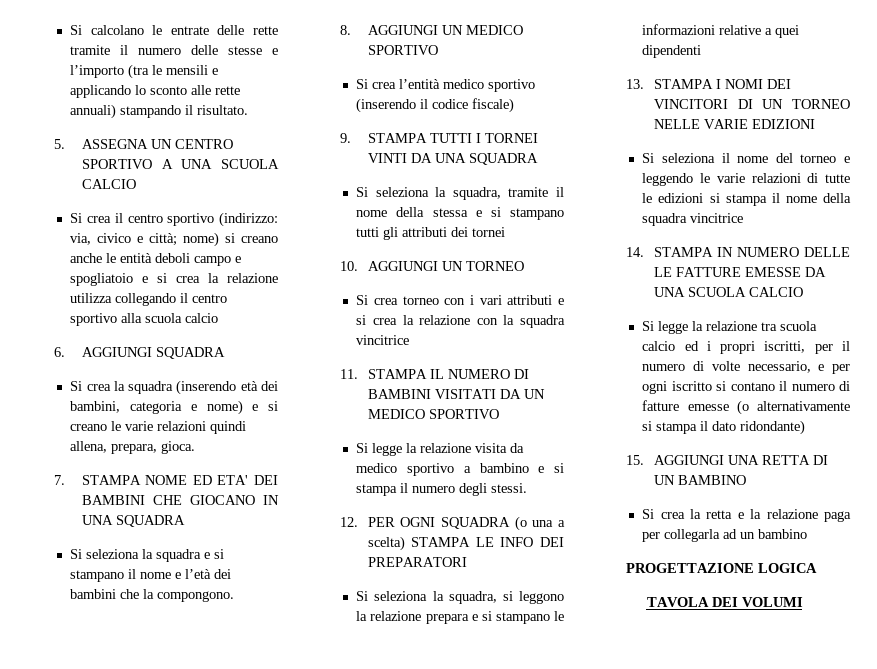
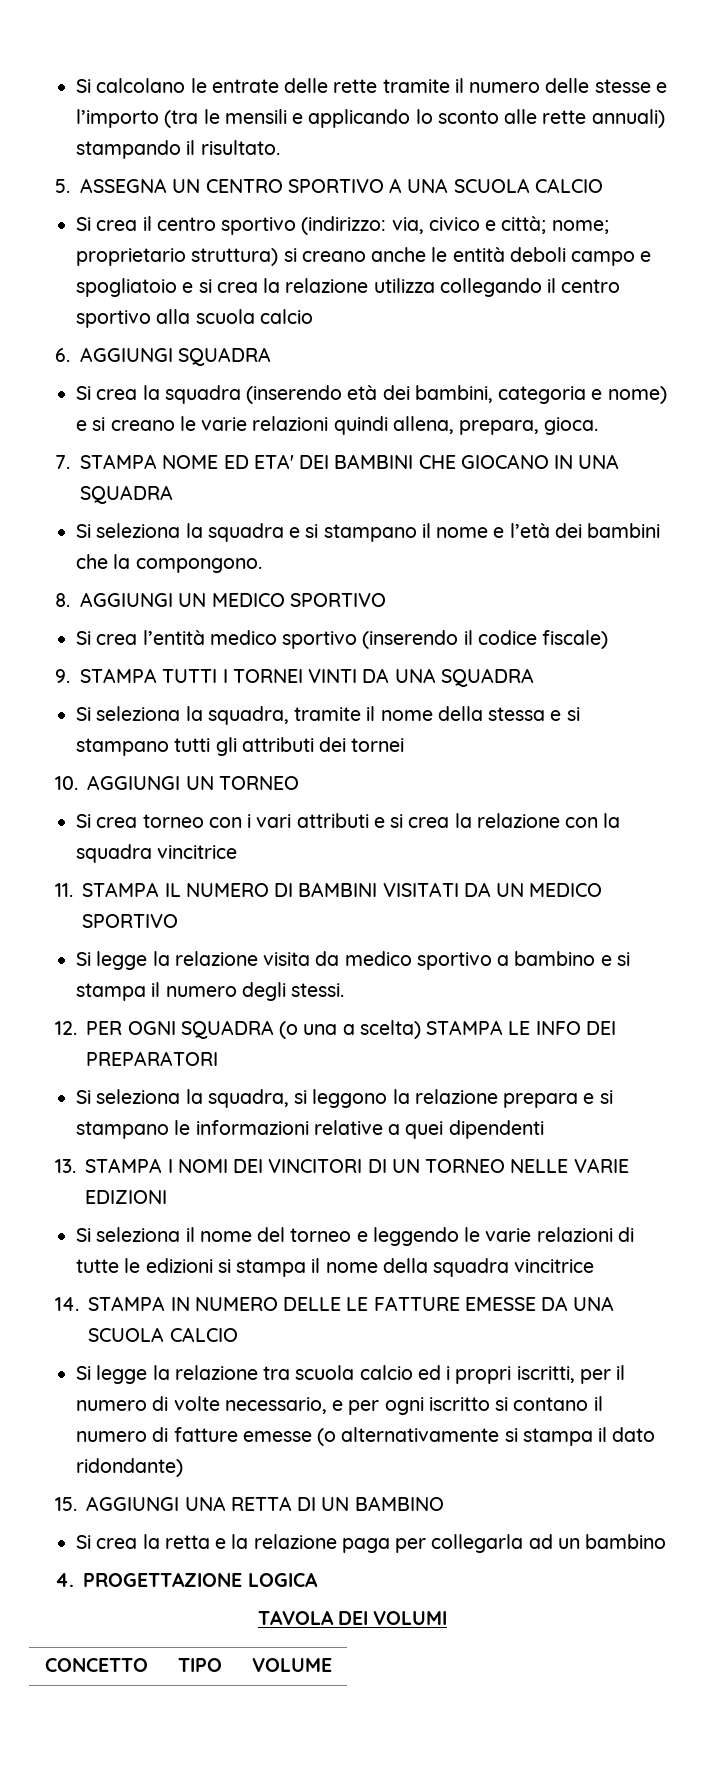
[183,232,220,247] nome) -> [551,220,609,234] [75,248,279,266] nome; proprietario struttura)
(808, 534) none -> [54,1573,74,1587] 4.
(803, 602) none -> [44,1658,148,1672] [177,1658,222,1672] [251,1658,332,1672] // CONCETTO | TIPO | VOLUME

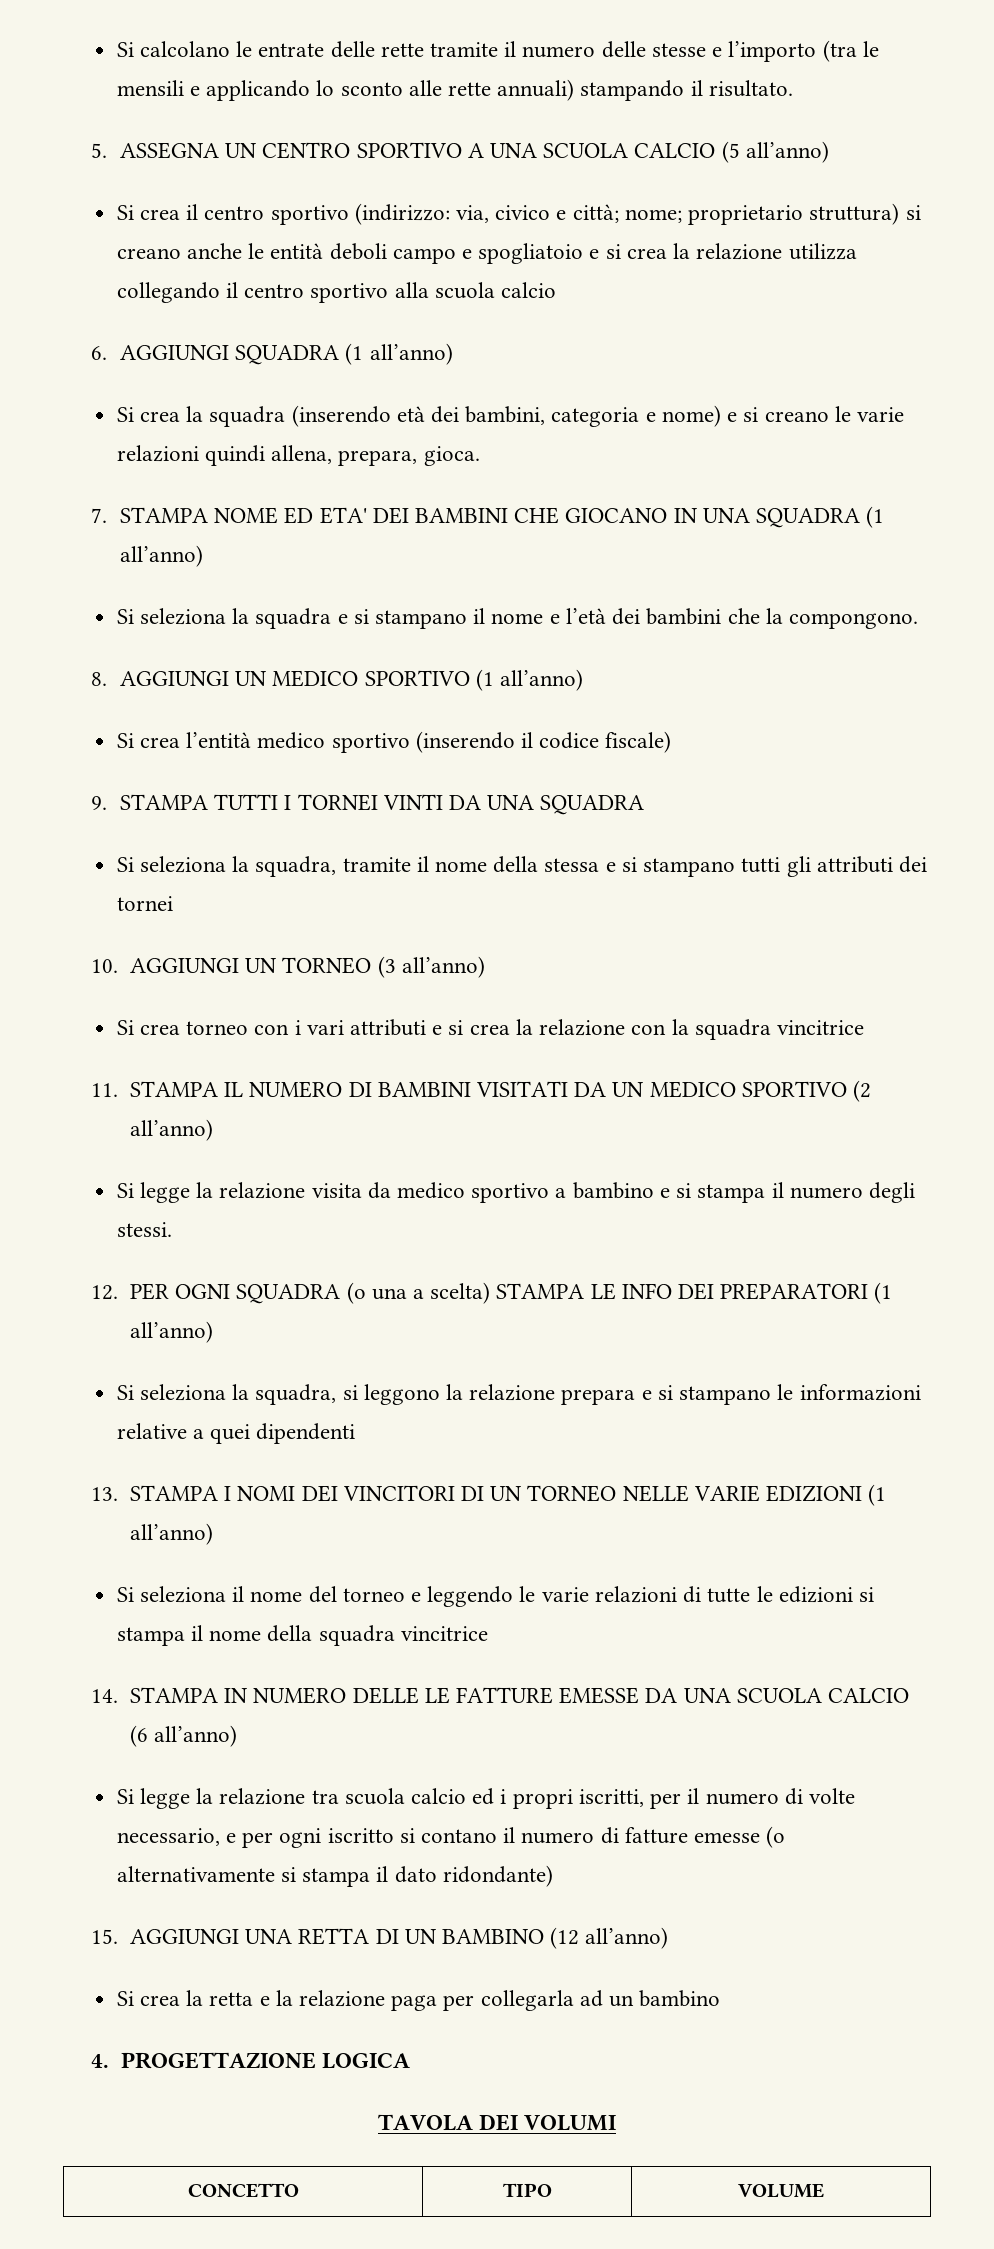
(603, 185) none -> [721,141,829,163] (5 all’anno)
(272, 356) none -> [345,343,453,365] (1 all’anno)
(174, 494) none -> [866,506,885,528] [119,545,203,567] (1 all’anno)
(386, 600) none -> [475,669,583,691] (1 all’anno)
(299, 783) none -> [377,956,485,978] (3 all’anno)
(179, 921) none -> [853,1080,872,1102] [129,1119,213,1141] (2 all’anno)
(219, 1058) none -> [874,1282,893,1304] [129,1321,213,1343] (1 all’anno)
(168, 1197) none -> [868,1484,887,1506] [129,1523,213,1545] (1 all’anno)
(238, 1334) none -> [129,1725,238,1747] (6 all’anno)
(444, 1503) none -> [550,1927,669,1949] (12 all’anno)

